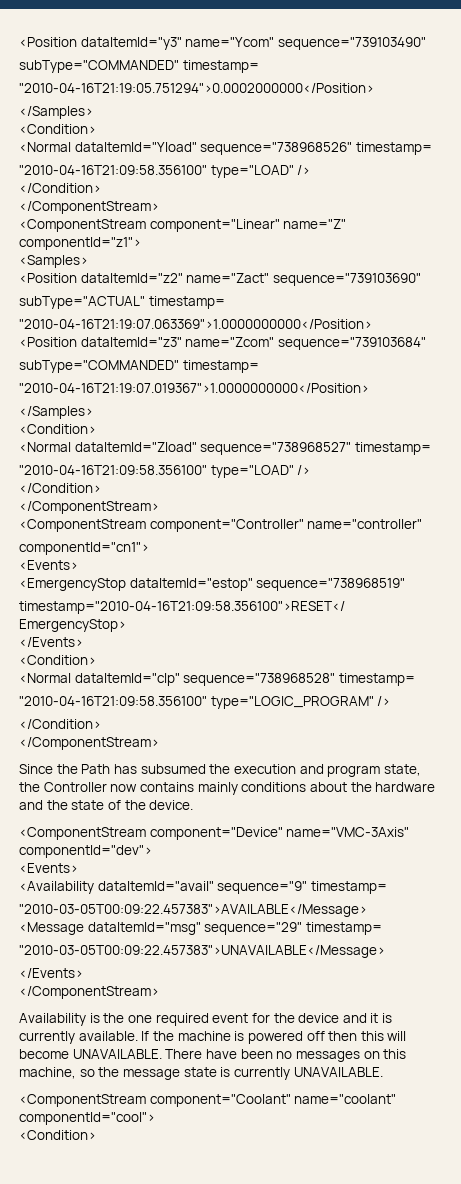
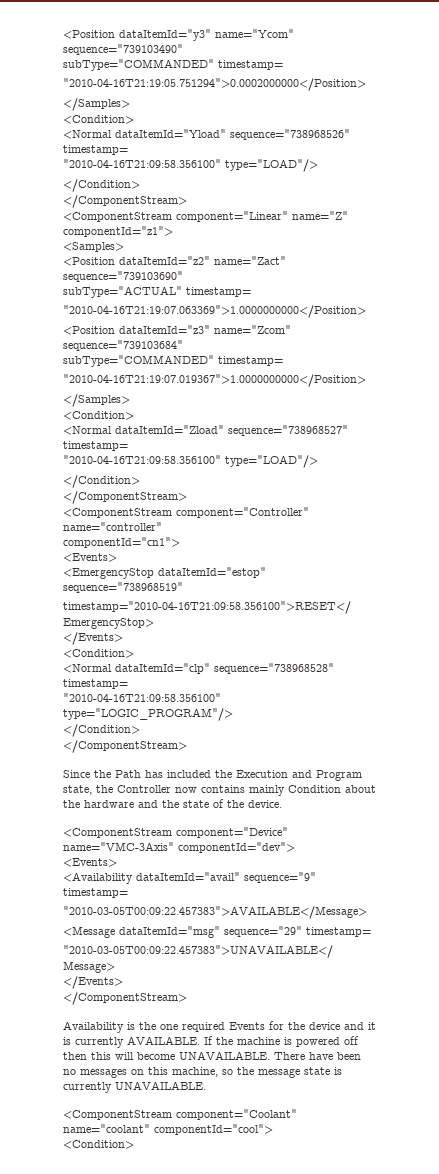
[210,165,311,178] type="LOAD" /> -> [225,159,318,172] type="LOAD"/>
[210,465,311,478] type="LOAD" /> -> [225,455,318,468] type="LOAD"/>
[210,696,391,709] type="LOGIC_PROGRAM" /> -> [63,708,233,721] type="LOGIC_PROGRAM"/>
[140,764,381,777] subsumed the execution and program -> [167,770,362,781] included the Execution and Program
[241,782,307,792] conditions -> [288,785,341,793] Condition
[212,1013,249,1023] event -> [229,1022,265,1030] Events
[78,1031,138,1041] available. -> [127,1036,200,1045] AVAILABLE.

